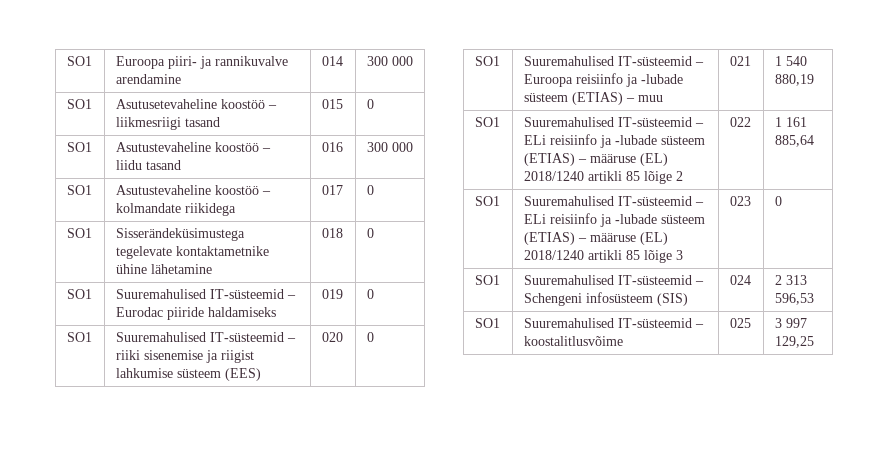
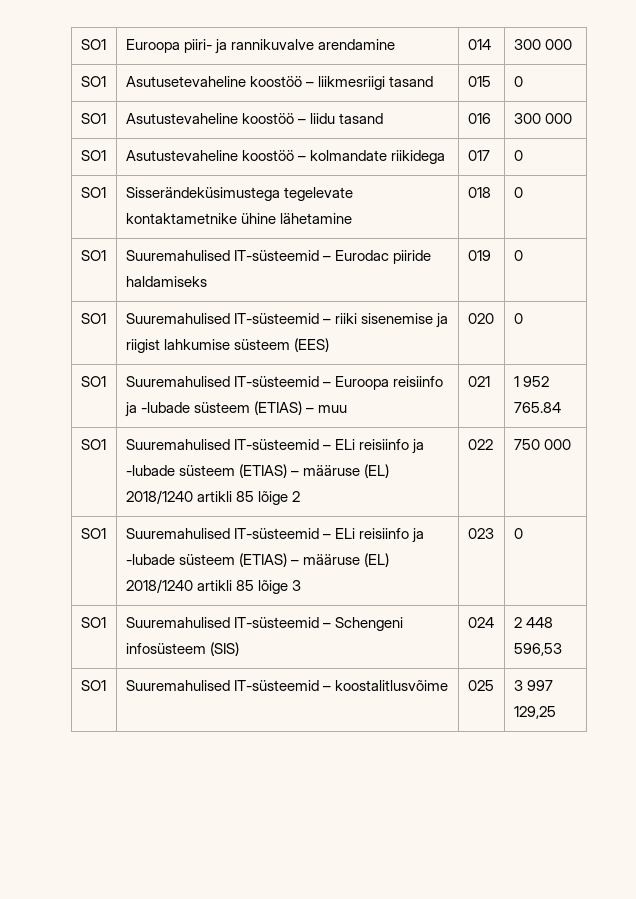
[785,56,807,66] [774,74,814,86] 540 880,19 -> [522,376,549,387] [513,402,561,413] 952 765.84
[774,117,807,127] [774,135,814,147] 1 161 885,64 -> [513,439,571,450] 750 000
[785,275,807,285] 313 -> [525,617,553,628] 448

